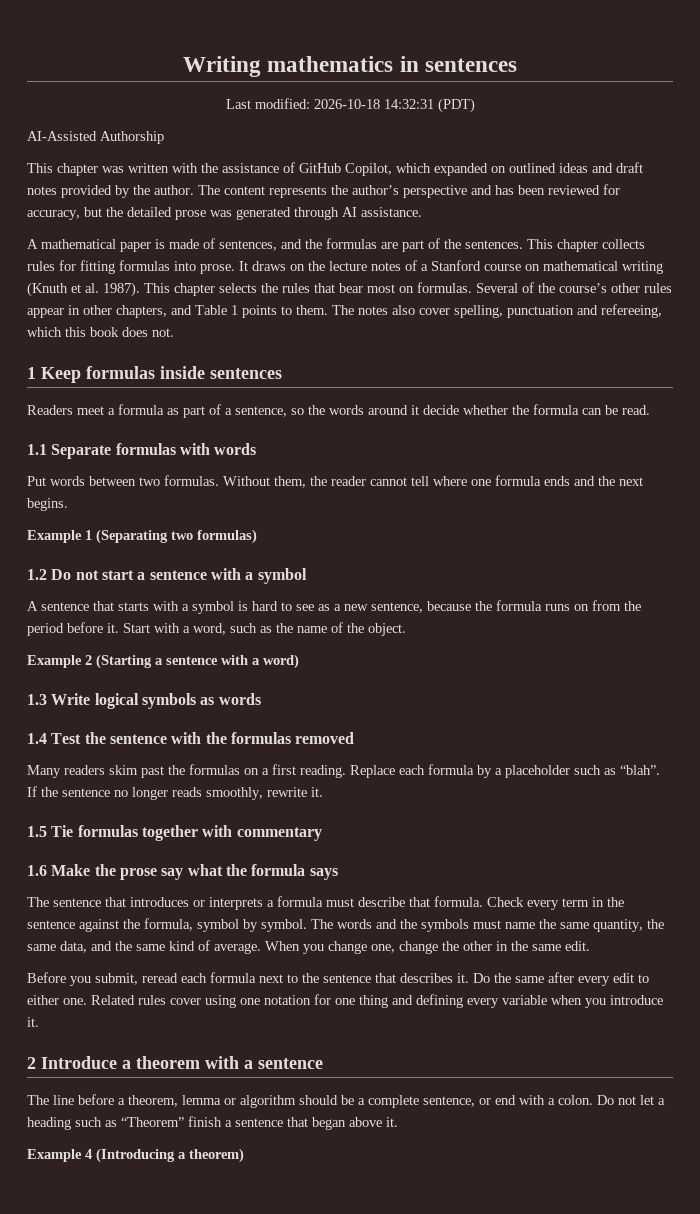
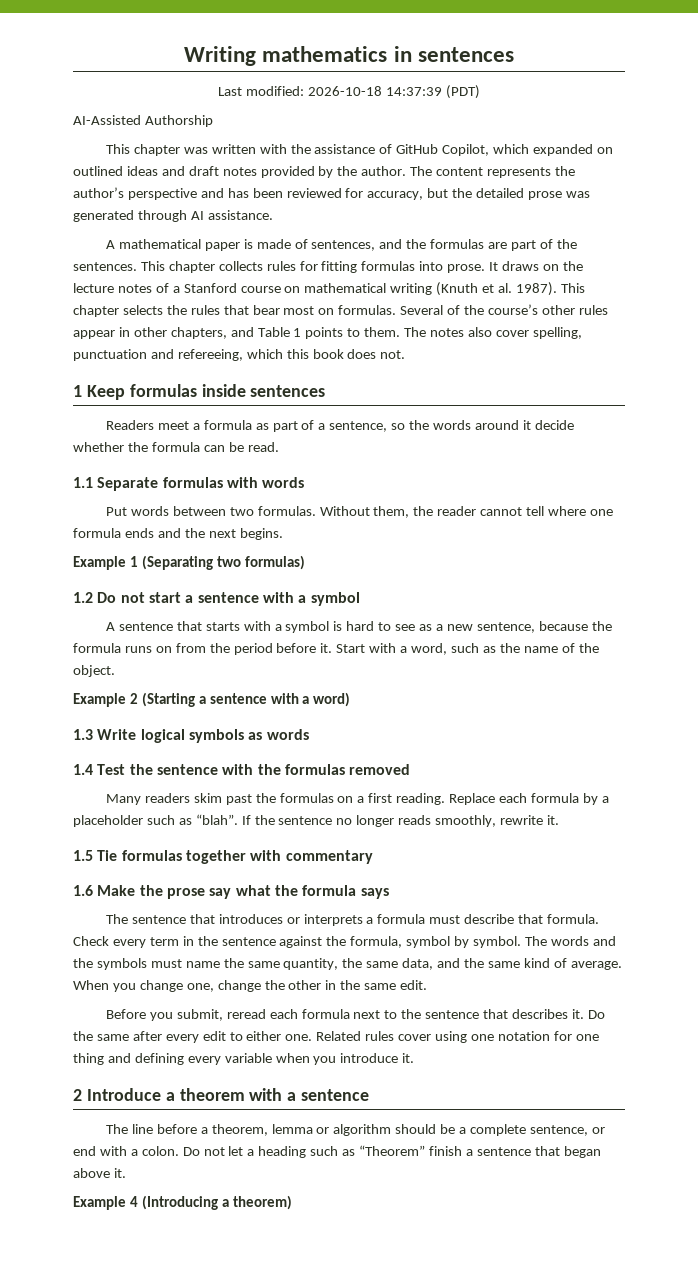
[383,99,434,109] 14:32:31 -> [385,87,442,96] 14:37:39

